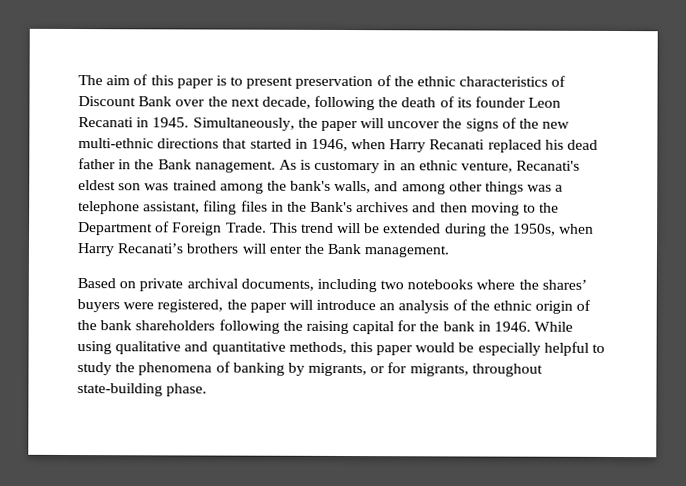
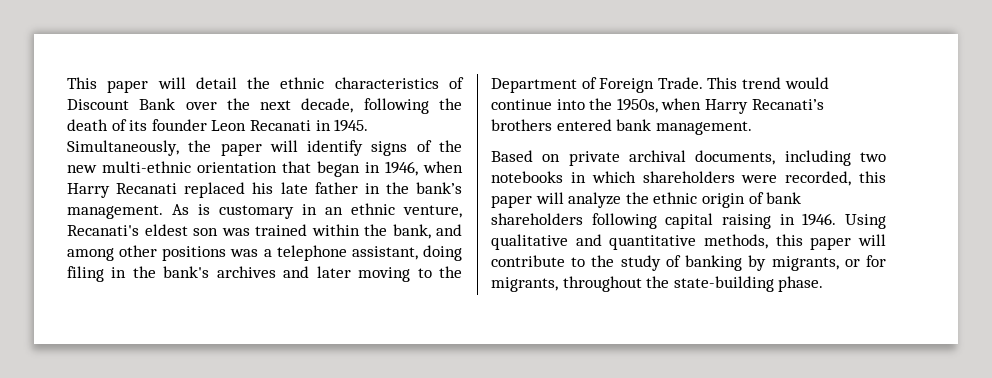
[78,74,392,90] The aim of this paper is to present preservation of -> [67,77,237,93] This paper will detail
[387,118,463,129] uncover the -> [307,140,364,156] identify
[157,138,292,149] directions that started -> [197,161,360,177] orientation that began
[567,139,599,150] dead -> [280,182,308,194] late
[157,159,276,173] Bank nanagement. -> [416,182,462,194] [67,205,163,219] bank’s management.
[219,180,372,194] among the bank's walls, -> [311,224,431,239] within the bank,
[485,181,525,195] things -> [162,246,227,261] positions
[203,200,354,215] filing files in the Bank's -> [423,245,462,261] [67,266,210,282] doing filing in the bank's
[439,202,468,213] then -> [316,266,351,278] later
[337,222,487,237] will be extended during -> [784,77,829,89] [491,99,585,110] would continue into
[241,243,362,255] will enter the Bank -> [556,119,652,131] entered bank
[476,279,587,290] [77,299,468,314] where the shares’ buyers were registered, the paper will introduce an analysis of -> [570,171,886,186] [491,192,622,208] in which shareholders were recorded, this paper will analyze
[77,320,97,331] the -> (764, 198) none
[282,320,574,335] [77,341,112,355] the raising capital for the bank in 1946. While using -> [665,213,886,229] capital raising in 1946. Using
[415,341,606,356] [77,362,213,376] would be especially helpful to study the phenomena -> [858,234,886,246] [491,255,661,271] will contribute to the study
(543, 370) none -> [646,276,670,288] the

